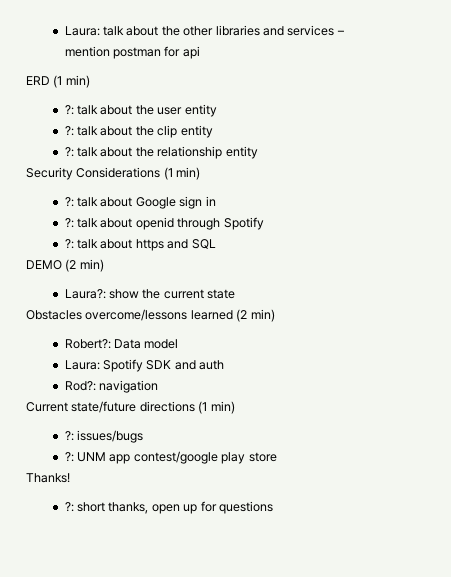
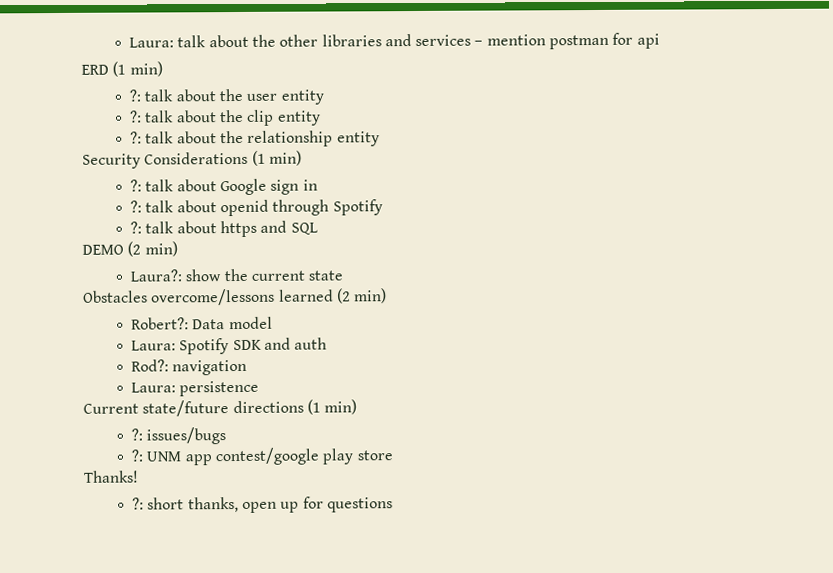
(159, 386) none -> [130,380,260,397] // Laura: persistence

